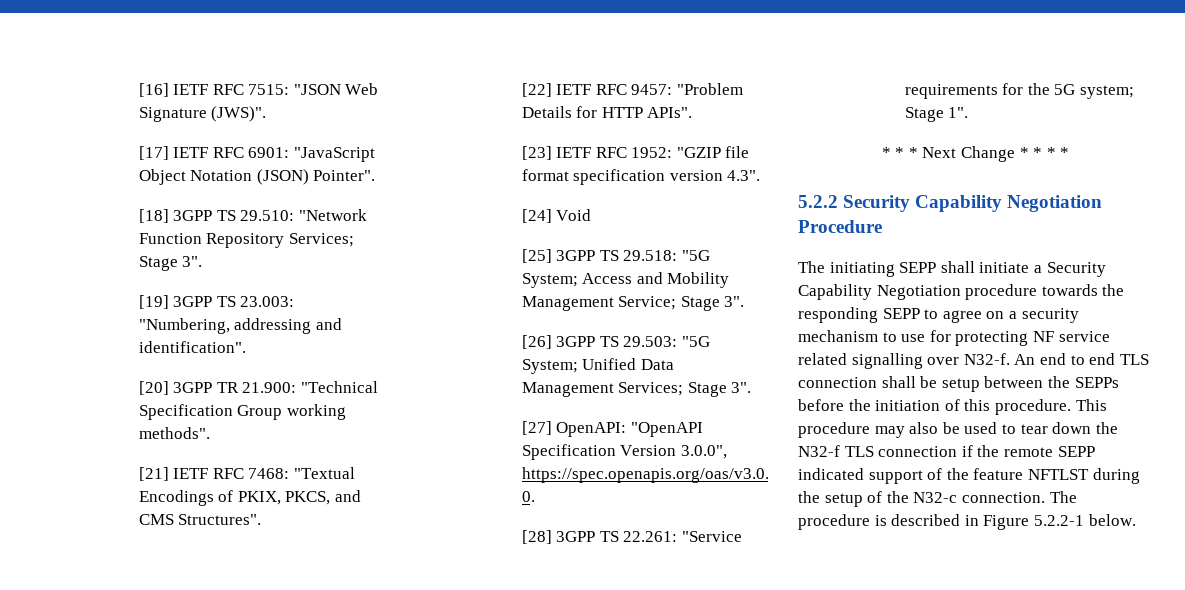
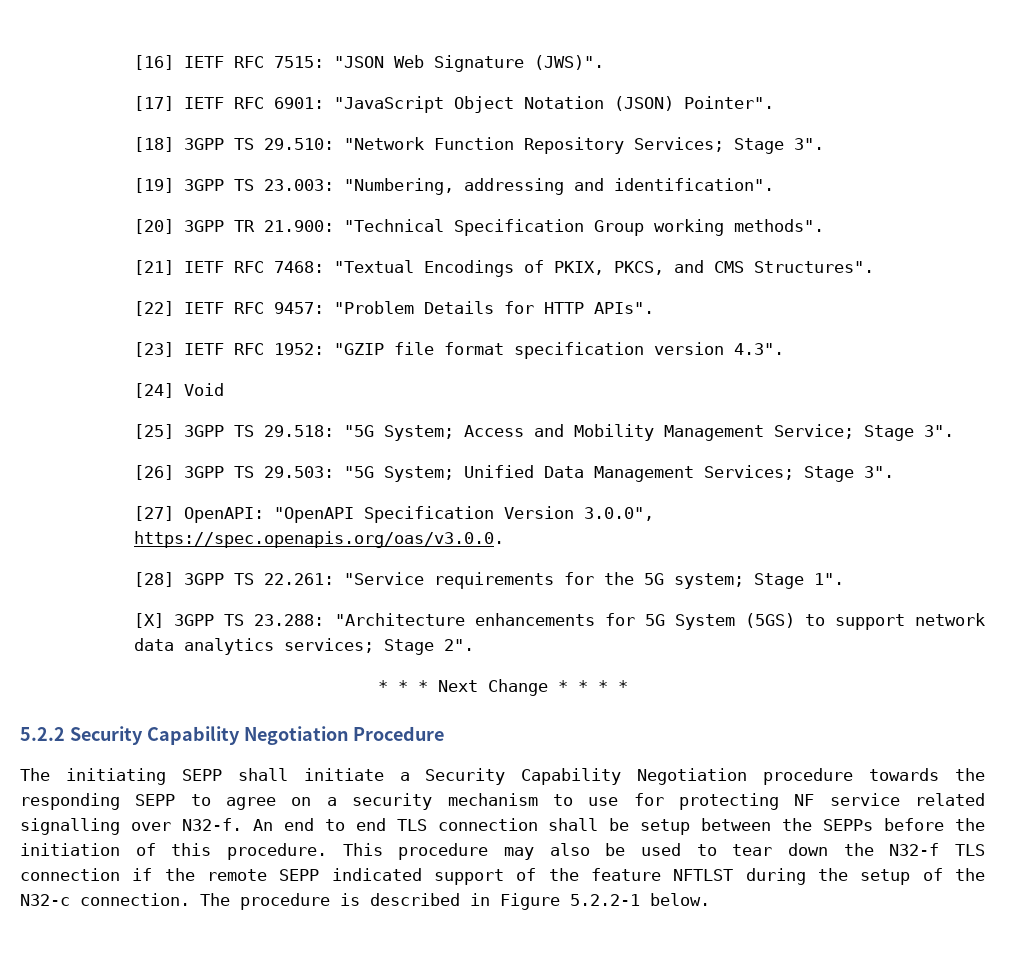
(969, 112) none -> [134,613,986,630] [134,638,475,655] // [X] 3GPP TS 23.288: "Architecture enhancements for 5G System (5GS) to support network data analytics services; Stage 2".

